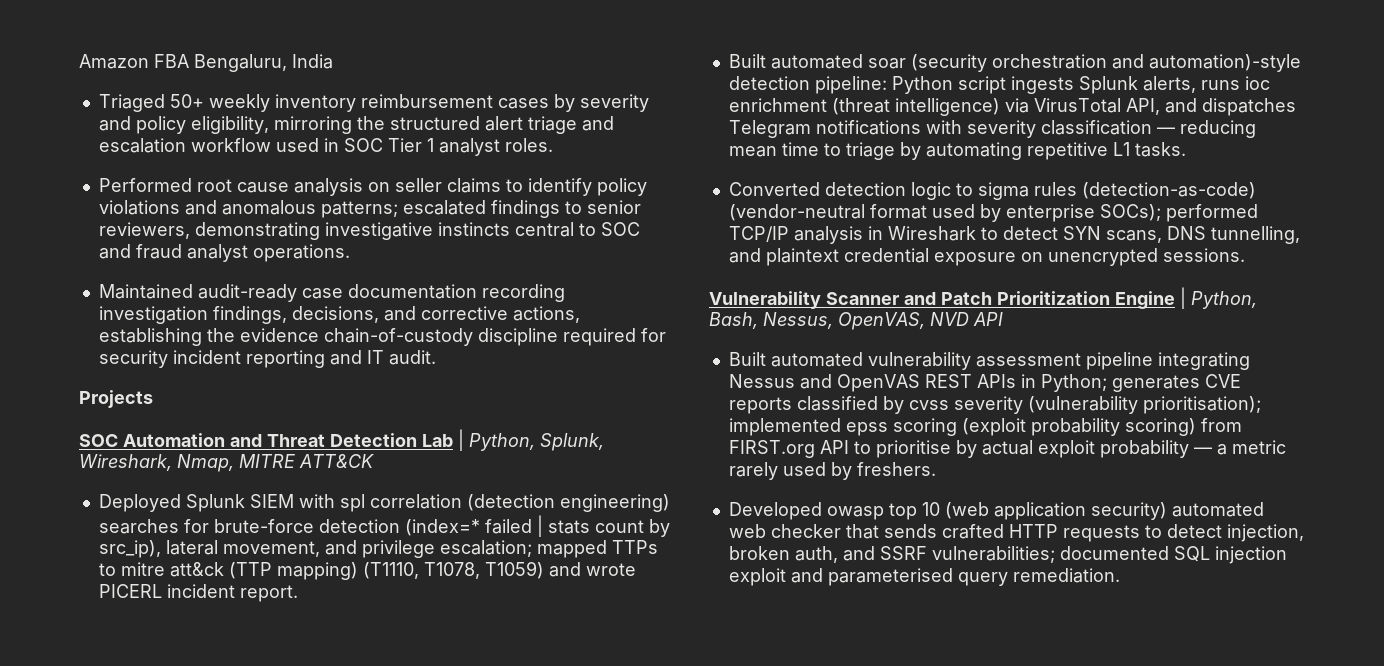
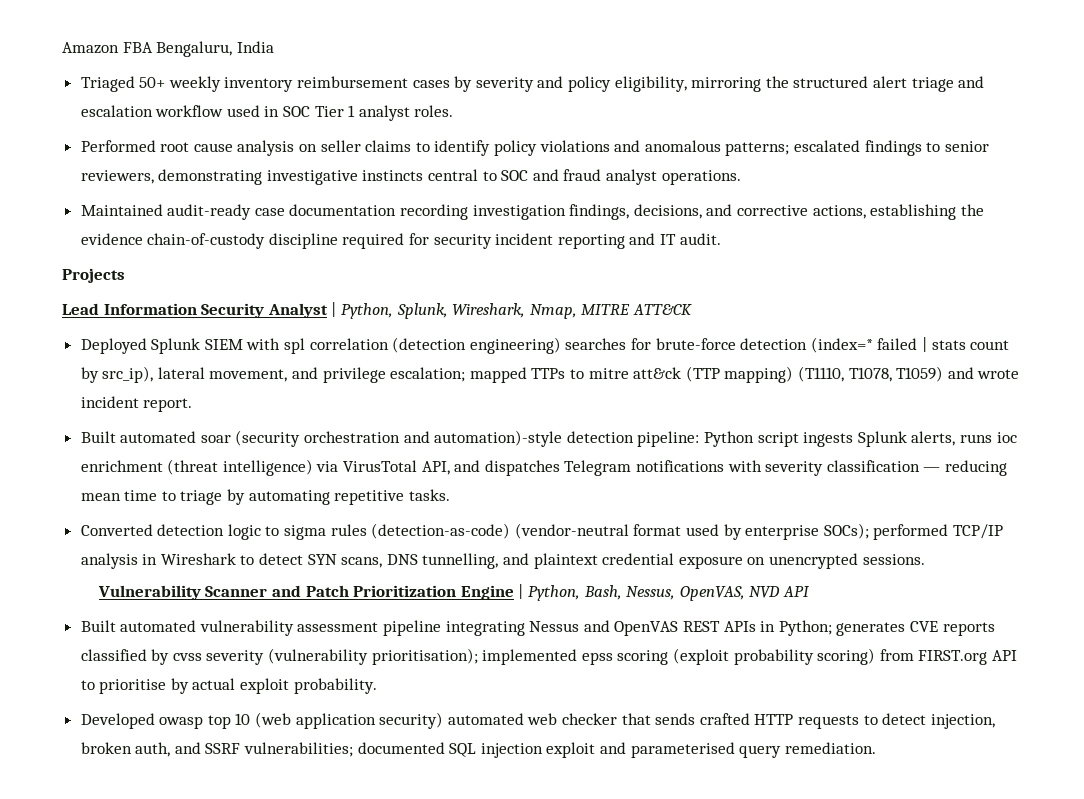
[79,433,453,447] SOC Automation and Threat Detection Lab -> [62,303,328,318] Lead Information Security Analyst
[98,584,162,598] PICERL -> (1020, 374) none
[1112,142,1130,156] L1 -> (405, 497) none
[1099,440,1286,458] [728,462,936,480] probability — a metric rarely used by freshers. -> [293,678,377,694] probability.

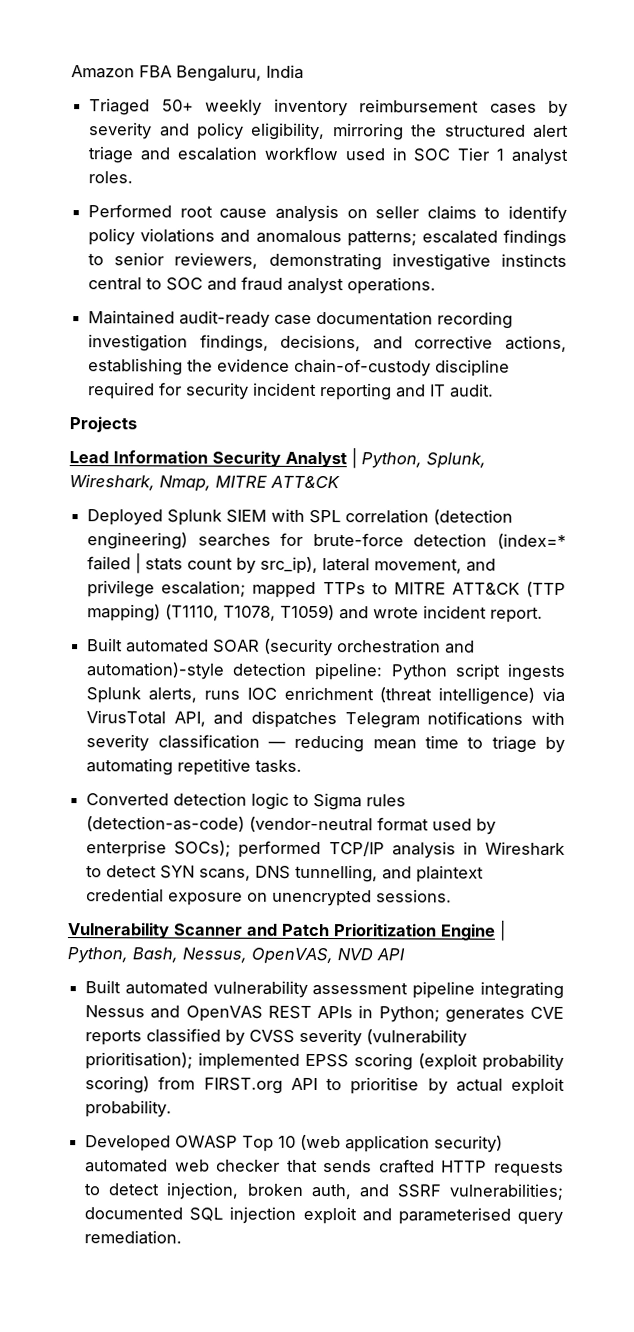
[284,338,306,354] spl -> [309,509,342,524] SPL
[588,367,682,379] mitre att&ck -> [393,582,520,595] MITRE ATT&CK
[200,435,231,443] soar -> [213,639,261,653] SOAR
[996,432,1017,443] ioc -> [246,687,277,700] IOC
[284,525,327,540] sigma -> [313,792,363,811] Sigma
[172,653,202,661] cvss -> [249,1029,296,1043] CVSS
[581,652,613,665] epss -> [305,1053,350,1068] EPSS
[159,715,231,729] owasp top -> [175,1135,275,1152] OWASP Top

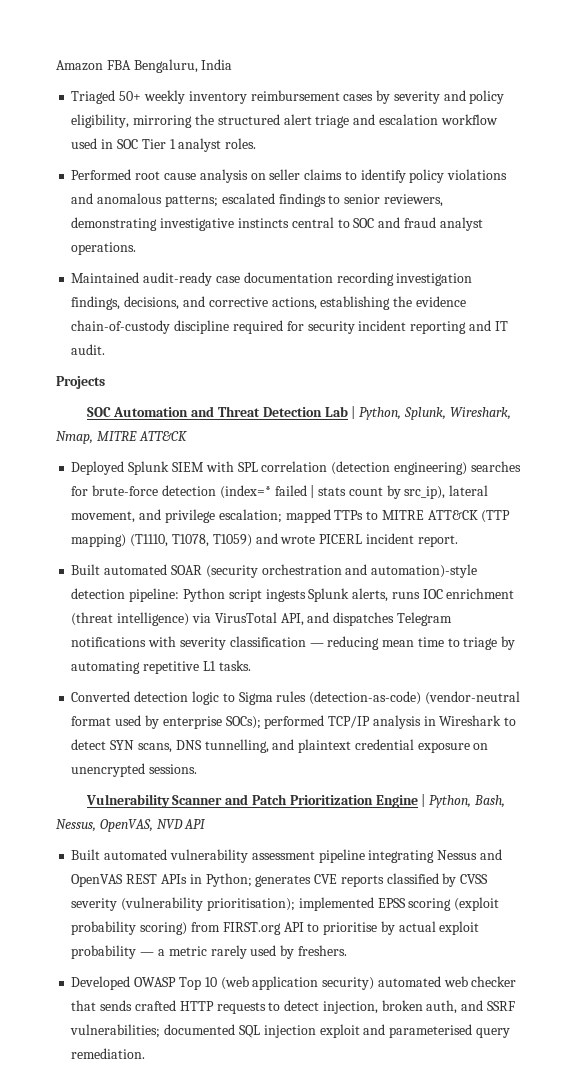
[69,450,347,468] Lead Information Security Analyst -> [86,406,348,417] SOC Automation and Threat Detection Lab
(420, 612) none -> [319,534,363,544] PICERL
(252, 767) none -> [202,661,216,671] L1
[85,1100,173,1118] probability. -> [71,945,347,959] probability — a metric rarely used by freshers.

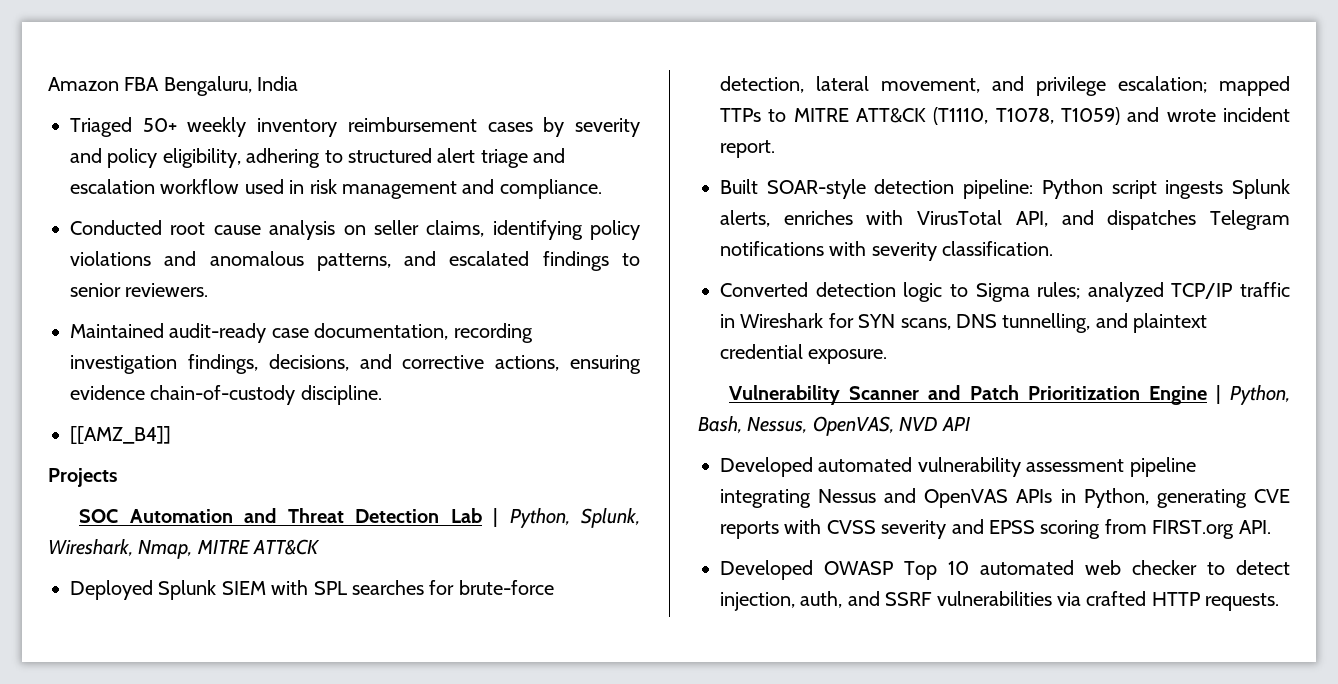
[133,114,214,128] mirroring the -> [246,148,343,168] adhering to
[116,138,257,152] [71,169,132,180] SOC Tier 1 analyst roles. // Performed -> [309,179,602,199] [70,220,162,235] risk management and compliance. // Conducted
[304,169,406,183] claims to identify -> [426,220,583,240] claims, identifying
[164,195,218,207] patterns; -> [316,251,437,271] patterns, and
[383,194,443,207] [71,217,483,231] [71,242,137,255] reviewers, demonstrating investigative instincts central to SOC and fraud analyst operations. -> [125,283,209,297] reviewers.
[243,272,333,283] documentation -> [314,323,449,340] documentation,
[320,296,466,310] [71,320,508,334] [71,344,106,355] establishing the evidence chain-of-custody discipline required for security incident reporting and IT audit. -> [570,355,641,374] [70,385,382,405] [70,426,171,444] ensuring evidence chain-of-custody discipline. // [[AMZ_B4]]
[261,461,521,475] [71,485,446,499] correlation (detection engineering) searches for brute-force detection (index=* failed | stats count by src_ip), -> [352,580,554,595] [720,76,804,93] searches for brute-force detection,
[481,510,511,523] [71,534,127,547] (TTP mapping) -> (927, 115) none
[319,534,363,544] PICERL -> (1216, 115) none
[104,564,478,578] automated SOAR (security orchestration and automation)-style -> [766,179,866,199] SOAR-style
[391,588,515,599] [71,612,211,626] runs IOC enrichment (threat intelligence) via -> [783,210,904,225] enriches with
[229,636,516,650] [71,660,251,674] classification — reducing mean time to triage by automating repetitive L1 tasks. -> [942,241,1054,256] classification.
[276,691,520,705] [71,715,517,729] [71,739,107,750] rules (detection-as-code) (vendor-neutral format used by enterprise SOCs); performed TCP/IP analysis in Wireshark to detect -> [1037,282,1290,302] [720,313,854,328] rules; analyzed TCP/IP traffic in Wireshark for
[417,742,489,753] [71,763,198,777] exposure on unencrypted sessions. -> [808,349,888,364] exposure.
[71,849,101,860] Built -> [720,457,813,477] Developed
[126,874,158,884] REST -> (1009, 498) none
[205,873,489,887] [71,897,500,911] [71,921,480,935] [71,945,347,959] [71,976,517,990] [71,1000,266,1014] Python; generates CVE reports classified by CVSS severity (vulnerability prioritisation); implemented EPSS scoring (exploit probability scoring) from FIRST.org API to prioritise by actual exploit probability — a metric rarely used by freshers. // Developed OWASP Top 10 (web application security) automated web checker that sends crafted HTTP requests -> [1083,488,1290,508] [720,519,1271,539] [720,560,1197,580] Python, generating CVE reports with CVSS severity and EPSS scoring from FIRST.org API. // Developed OWASP Top 10 automated web checker
[381,1000,423,1011] broken -> (795, 601) none
[70,1024,510,1038] [71,1048,146,1059] vulnerabilities; documented SQL injection exploit and parameterised query remediation. -> [936,591,1280,611] vulnerabilities via crafted HTTP requests.

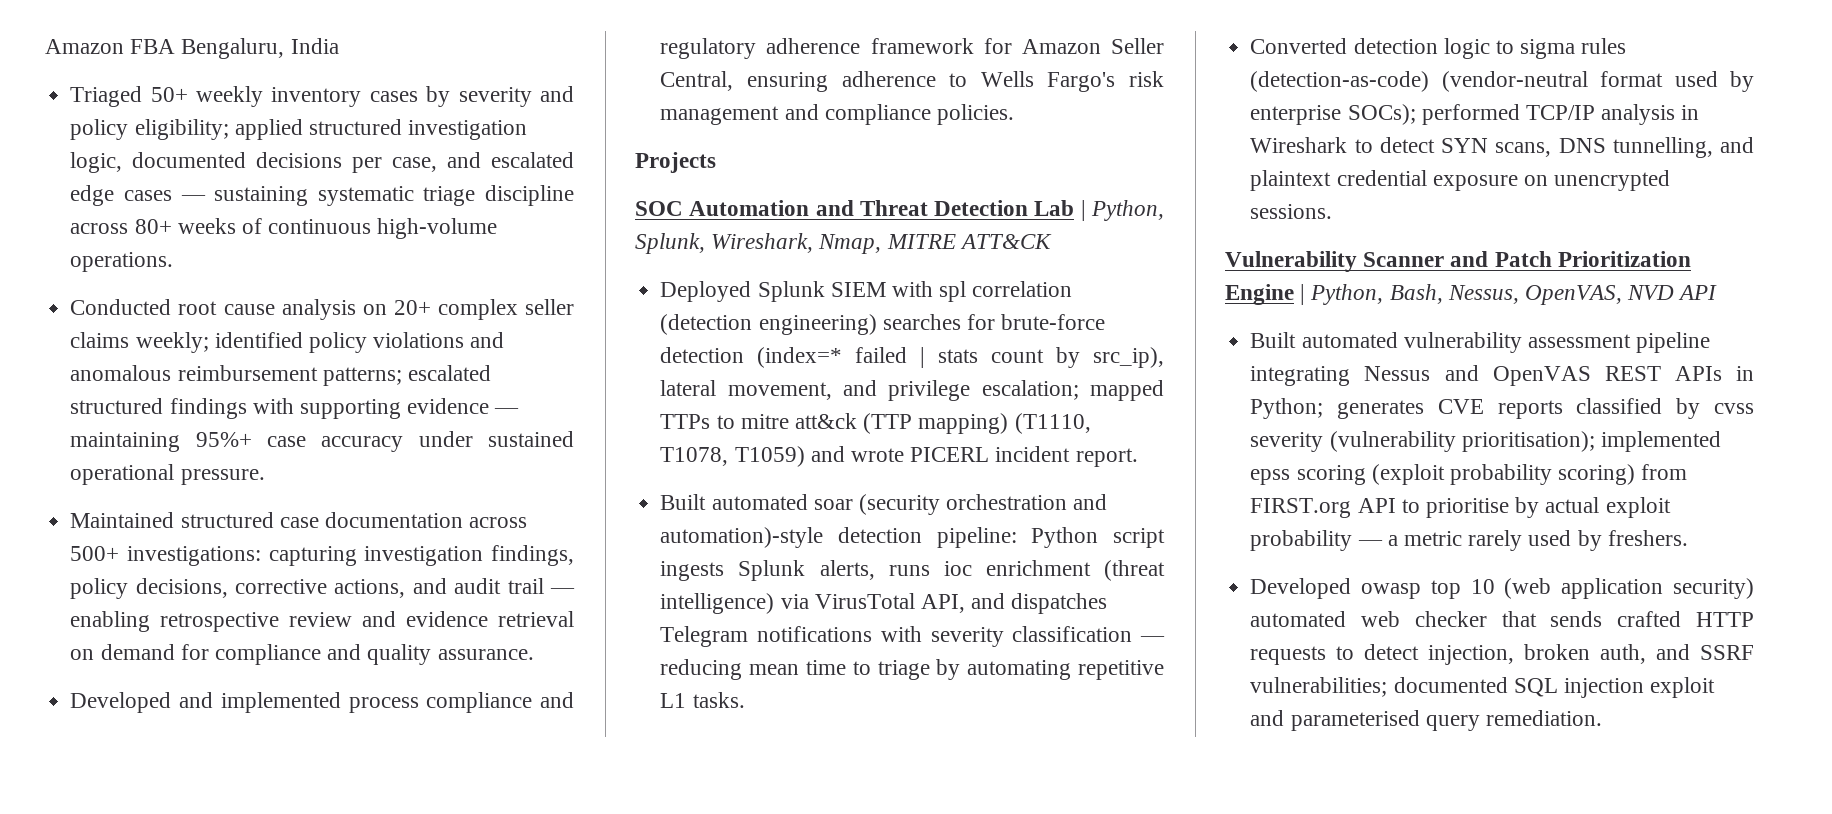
[347,117,477,132] reimbursement -> (362, 97) none
[162,148,566,168] [70,179,602,199] eligibility, adhering to structured alert triage and escalation workflow used in risk management and compliance. -> [134,119,528,140] [70,152,574,173] [70,185,574,206] [70,218,498,239] [70,252,174,272] eligibility; applied structured investigation logic, documented decisions per case, and escalated edge cases — sustaining systematic triage discipline across 80+ weeks of continuous high-volume operations.
[373,220,640,240] [70,251,640,271] [70,283,209,297] [70,323,533,343] [70,354,641,374] [70,385,382,405] [70,426,171,444] seller claims, identifying policy violations and anomalous patterns, and escalated findings to senior reviewers. // Maintained audit-ready case documentation, recording investigation findings, decisions, and corrective actions, ensuring evidence chain-of-custody discipline. // [[AMZ_B4]] -> [393,299,575,320] [70,332,505,353] [70,365,491,386] [70,398,520,419] [70,431,574,452] [70,464,265,485] [70,512,528,528] [70,545,574,566] [70,578,575,599] [70,611,574,632] [70,644,534,665] [70,692,574,713] [660,38,1164,59] [660,71,1164,92] [660,104,1014,125] 20+ complex seller claims weekly; identified policy violations and anomalous reimbursement patterns; escalated structured findings with supporting evidence — maintaining 95%+ case accuracy under sustained operational pressure. // Maintained structured case documentation across 500+ investigations: capturing investigation findings, policy decisions, corrective actions, and audit trail — enabling retrospective review and evidence retrieval on demand for compliance and quality assurance. // Developed and implemented process compliance and regulatory adherence framework for Amazon Seller Central, ensuring adherence to Wells Fargo's risk management and compliance policies.
[313,580,554,595] [720,76,804,93] SPL searches for brute-force detection, -> [939,281,1073,302] [660,314,1106,335] [660,347,1164,368] spl correlation (detection engineering) searches for brute-force detection (index=* failed | stats count by src_ip),
[793,108,927,123] MITRE ATT&CK -> [740,413,1009,434] mitre att&ck (TTP mapping)
(1216, 115) none -> [910,447,990,462] PICERL
[766,179,866,199] SOAR-style -> [711,494,1108,515] [660,527,824,548] automated soar (security orchestration and automation)-style
[783,210,904,225] enriches with -> [888,560,1165,581] [660,593,809,614] runs ioc enrichment (threat intelligence) via
[942,241,1054,256] [720,282,1290,302] [720,313,854,328] classification. // Converted detection logic to Sigma rules; analyzed TCP/IP traffic in Wireshark for -> [1012,626,1165,642] [660,659,1164,680] [660,692,745,708] [1250,38,1627,59] [1250,71,1754,92] [1250,104,1700,125] [1250,137,1435,153] classification — reducing mean time to triage by automating repetitive L1 tasks. // Converted detection logic to sigma rules (detection-as-code) (vendor-neutral format used by enterprise SOCs); performed TCP/IP analysis in Wireshark to detect
[808,349,888,364] exposure. -> [1432,170,1671,191] [1250,204,1333,219] exposure on unencrypted sessions.
[720,457,813,477] Developed -> [1250,332,1297,348] Built
(1009, 498) none -> [1604,366,1661,381] REST
[1083,488,1290,508] [720,519,1271,539] [720,560,1197,580] Python, generating CVE reports with CVSS severity and EPSS scoring from FIRST.org API. // Developed OWASP Top 10 automated web checker -> [1250,398,1754,419] [1250,431,1721,452] [1250,464,1688,485] [1250,497,1671,518] [1250,530,1688,551] [1250,578,1754,599] [1250,611,1754,627] [1250,646,1327,665] Python; generates CVE reports classified by cvss severity (vulnerability prioritisation); implemented epss scoring (exploit probability scoring) from FIRST.org API to prioritise by actual exploit probability — a metric rarely used by freshers. // Developed owasp top 10 (web application security) automated web checker that sends crafted HTTP requests
(795, 601) none -> [1524,644,1591,660] broken
[936,591,1280,611] vulnerabilities via crafted HTTP requests. -> [1250,677,1716,698] [1250,710,1602,731] vulnerabilities; documented SQL injection exploit and parameterised query remediation.

